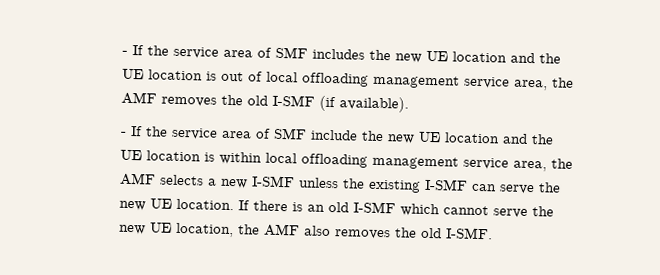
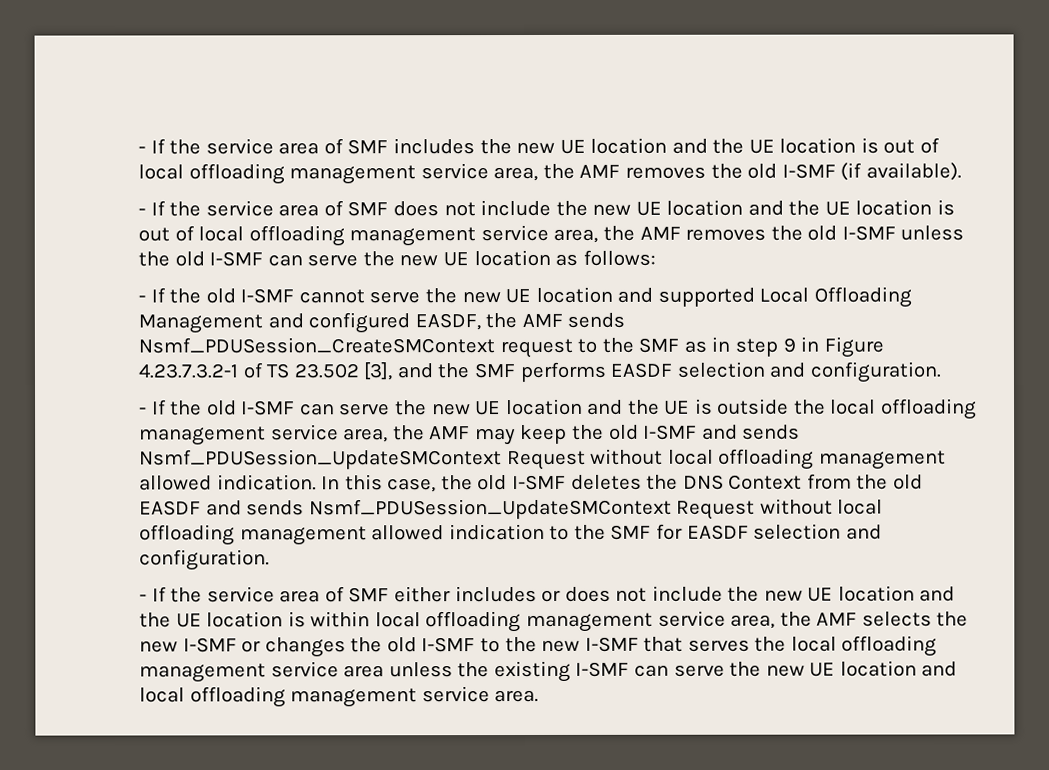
(308, 133) none -> [392,199,955,217] [138,224,965,247] [138,249,656,267] [138,286,912,308] [138,312,626,334] [138,336,884,359] [138,361,941,383] [139,398,977,420] [139,424,801,446] [139,448,946,471] [139,473,923,493] [139,498,884,520] [139,523,882,546] [139,549,271,571] [139,585,648,603] does not include the new UE location and the UE location is out of local offloading management service area, the AMF removes the old I-SMF unless the old I-SMF can serve the new UE location as follows: // - If the old I-SMF cannot serve the new UE location and supported Local Offloading Management and configured EASDF, the AMF sends Nsmf_PDUSession_CreateSMContext request to the SMF as in step 9 in Figure 4.23.7.3.2-1 of TS 23.502 [3], and the SMF performs EASDF selection and configuration. // - If the old I-SMF can serve the new UE location and the UE is outside the local offloading management service area, the AMF may keep the old I-SMF and sends Nsmf_PDUSession_UpdateSMContext Request without local offloading management allowed indication. In this case, the old I-SMF deletes the DNS Context from the old EASDF and sends Nsmf_PDUSession_UpdateSMContext Request without local offloading management allowed indication to the SMF for EASDF selection and configuration. // - If the service area of SMF either includes or does not
[208,175,296,189] a new I-SMF -> [936,611,969,627] [139,635,938,658] [139,661,385,683] the new I-SMF or changes the old I-SMF to the new I-SMF that serves the local offloading management service area
[176,198,555,218] [119,222,494,240] location. If there is an old I-SMF which cannot serve the new UE location, the AMF also removes the old I-SMF. -> [839,660,958,677] [139,686,540,708] location and local offloading management service area.

